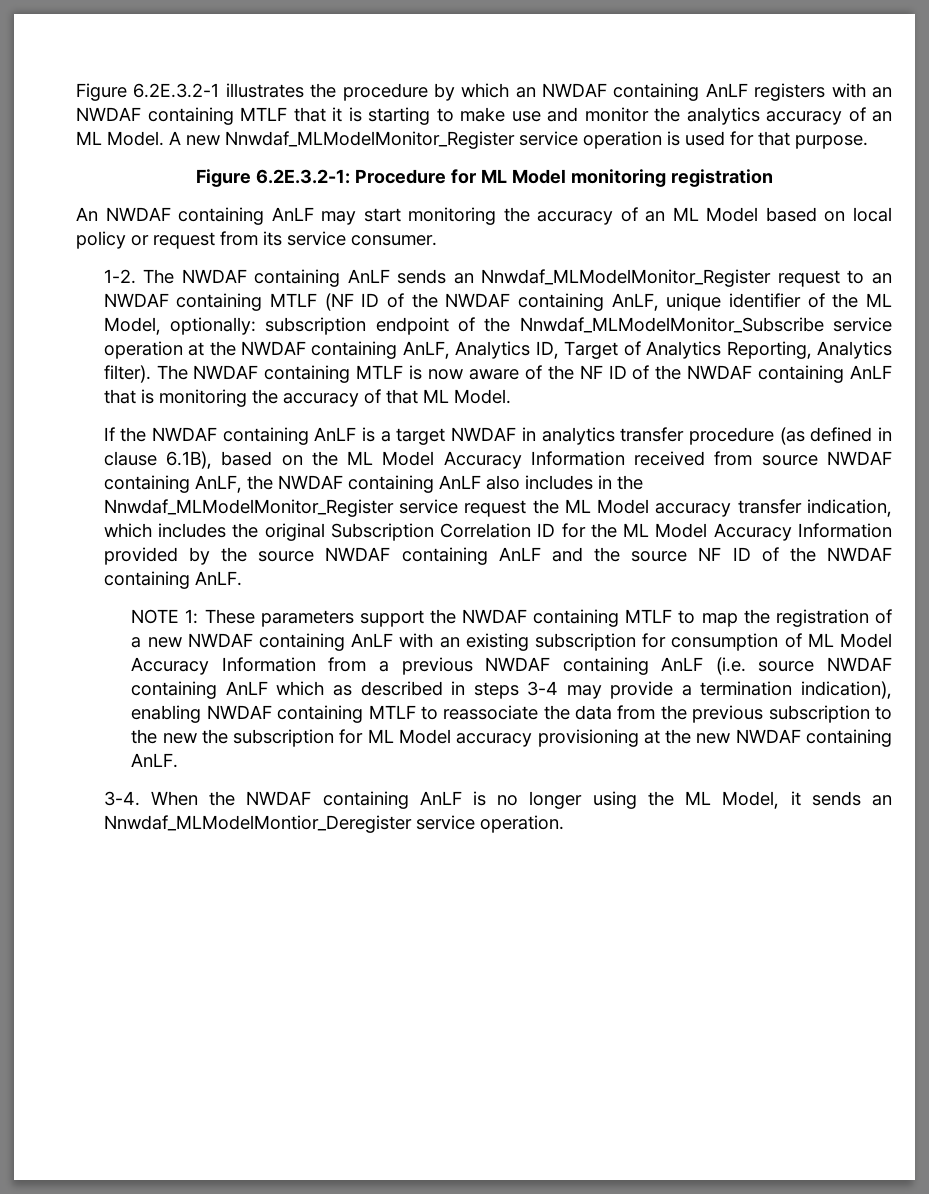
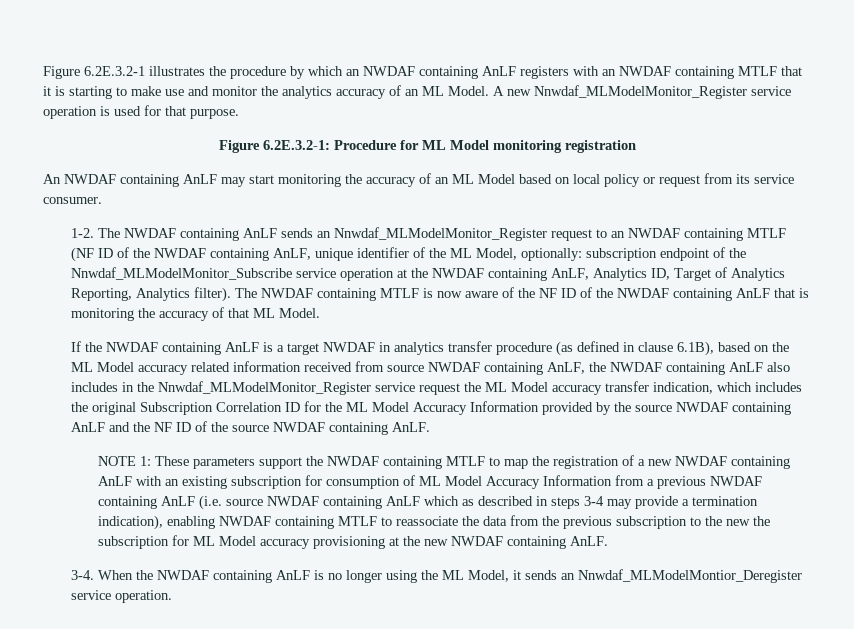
[443,451,625,469] Accuracy Information -> [137,361,301,375] accuracy related information
[631,547,816,562] source NF ID of the -> [153,421,269,432] NF ID of the source

